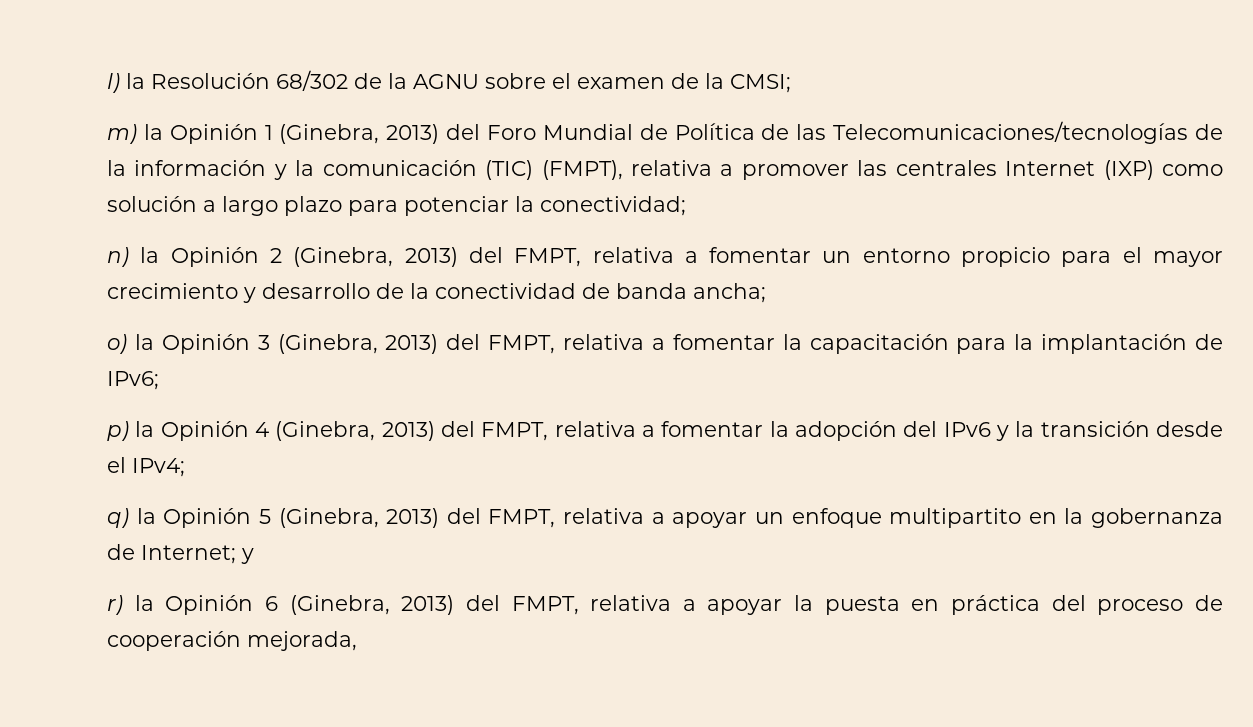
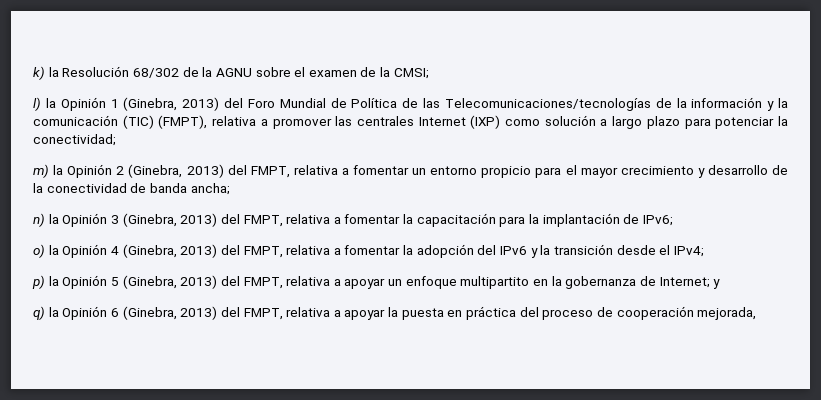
[107,73,120,93] l) -> [33,66,45,80] k)
[107,124,137,144] m) -> [33,97,41,111] l)
[107,247,129,267] n) -> [33,164,49,178] m)
[107,334,127,354] o) -> [33,213,45,227] n)
[107,421,129,441] p) -> [33,244,45,258] o)
[107,508,129,528] q) -> [32,275,45,289] p)
[107,595,123,615] r) -> [33,306,45,320] q)

